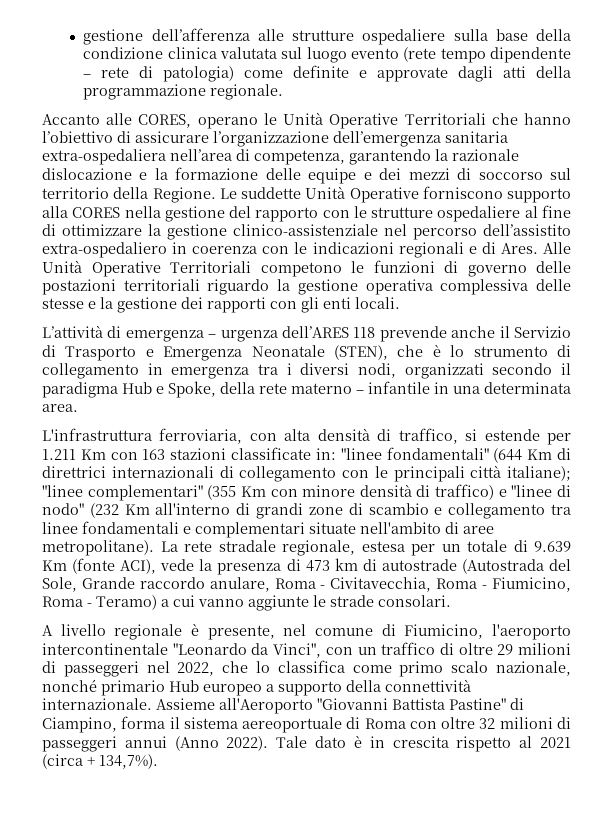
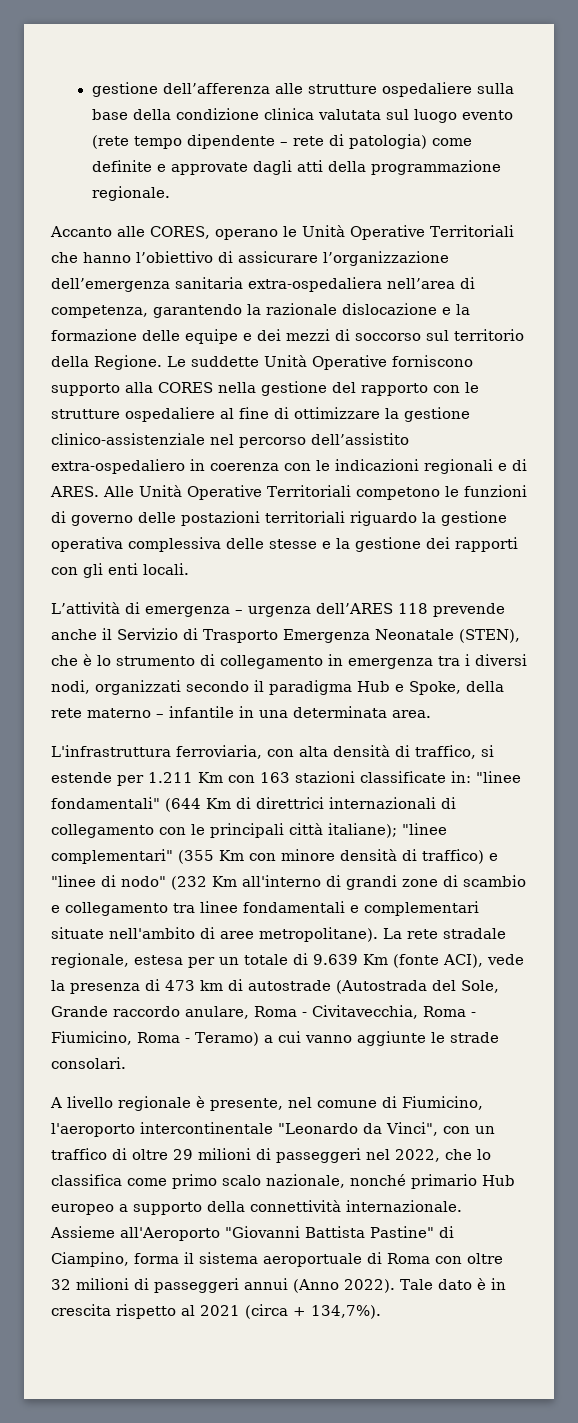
[500,243,538,254] Ares. -> [50,486,99,497] ARES.
[145,349,154,357] e -> (278, 636) none
[242,717,343,733] aereoportuale -> [263,1253,362,1267] aeroportuale

